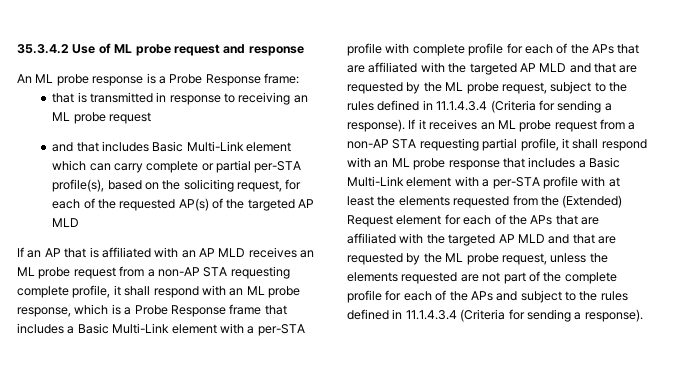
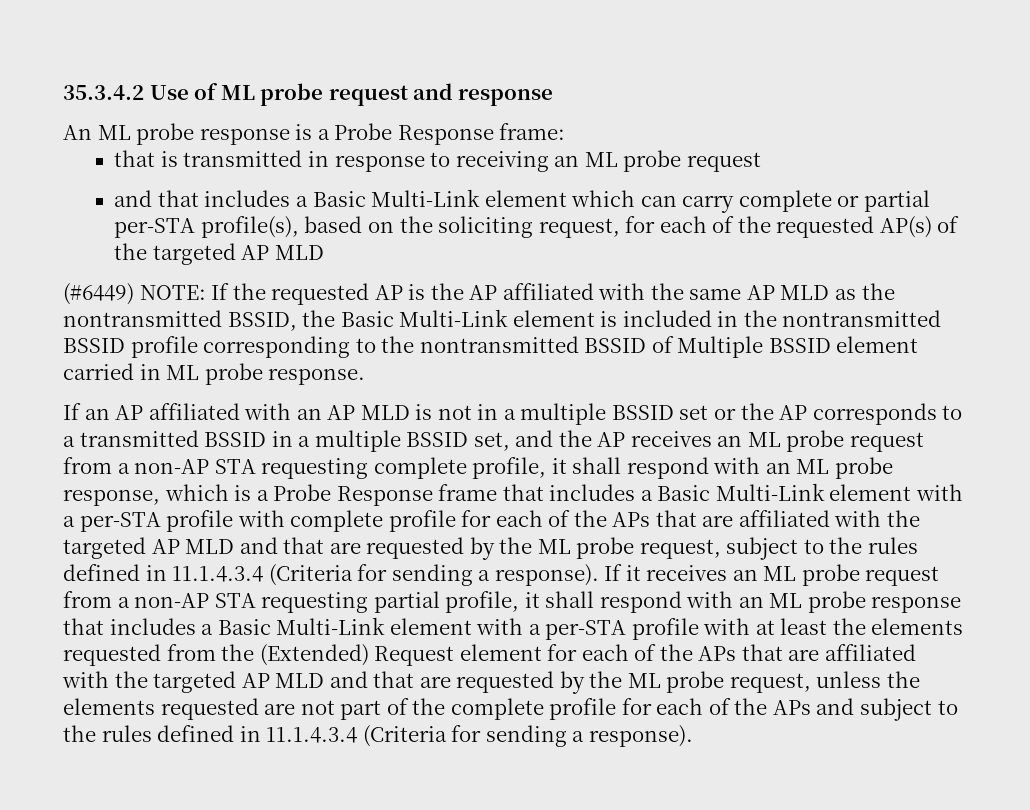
(149, 146) none -> [296,196,309,207] a
(80, 222) none -> [63,283,895,305] [63,309,942,331] [63,336,919,358] [63,363,366,385] // (#6449) NOTE: If the requested AP is the AP affiliated with the same AP MLD as the nontransmitted BSSID, the Basic Multi-Link element is included in the nontransmitted BSSID profile corresponding to the nontransmitted BSSID of Multiple BSSID element carried in ML probe response.
[64,247,99,258] that is -> (144, 412) none
(246, 252) none -> [415,403,963,425] [63,430,626,452] is not in a multiple BSSID set or the AP corresponds to a transmitted BSSID in a multiple BSSID set, and the AP

